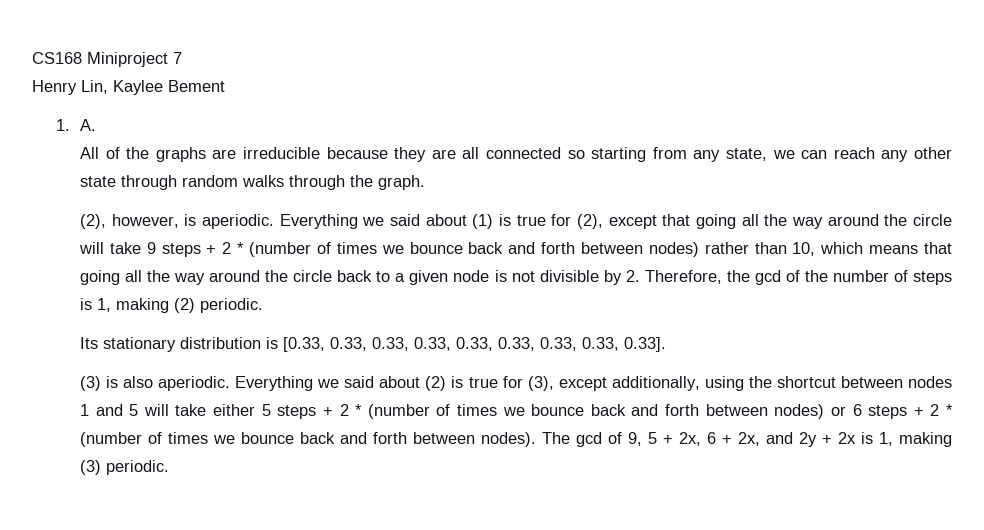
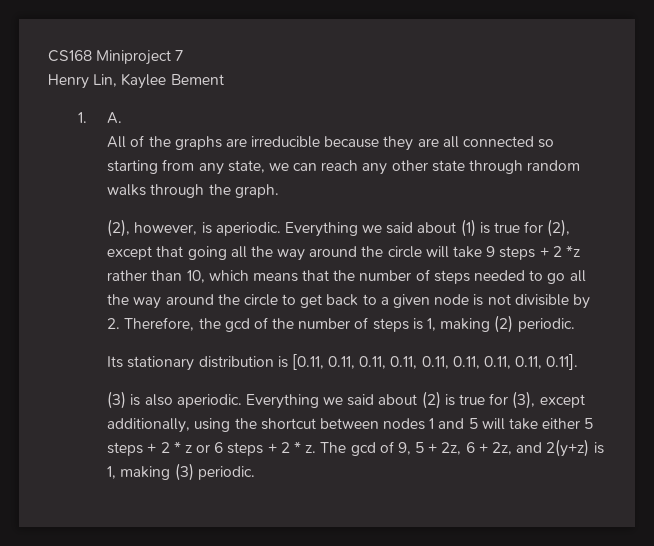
[237,242,699,257] * (number of times we bounce back and forth between nodes) -> [565,245,580,257] *z
[80,270,333,285] going all the way around the circle -> [333,269,586,284] [107,294,323,309] the number of steps needed to go all the way around the circle to get
[283,337,667,352] [0.33, 0.33, 0.33, 0.33, 0.33, 0.33, 0.33, 0.33, 0.33]. -> [291,354,579,370] [0.11, 0.11, 0.11, 0.11, 0.11, 0.11, 0.11, 0.11, 0.11].
[367,404,825,419] (number of times we bounce back and forth between nodes) -> [184,445,192,453] z
[80,432,537,447] (number of times we bounce back and forth between nodes). -> [305,445,317,453] z.
[679,432,702,446] 2x, -> [441,442,462,455] 2z,
[738,432,857,447] 2x, and 2y + 2x -> [492,439,590,457] 2z, and 2(y+z)

